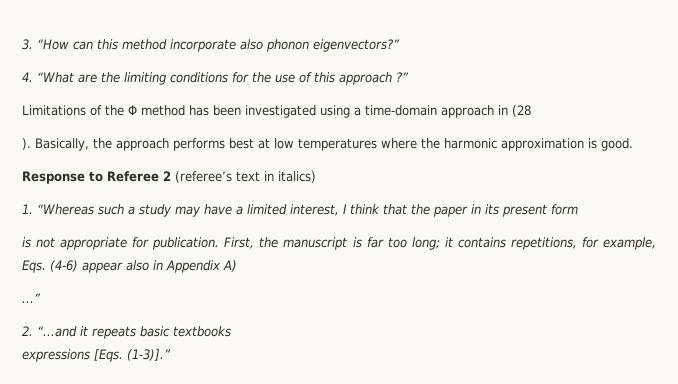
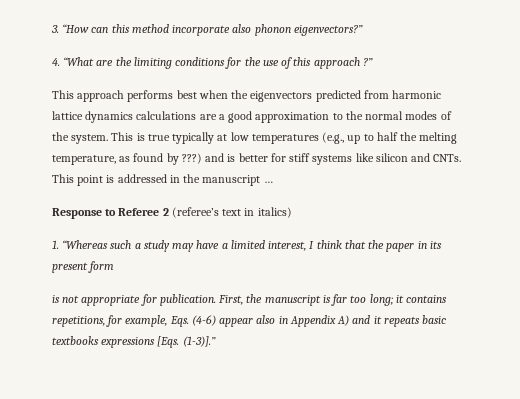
[22,105,531,118] [22,138,633,151] Limitations of the Φ method has been investigated using a time-domain approach in (28 // ). Basically, the approach performs best at low temperatures where the harmonic approximation is good. -> [52,90,442,102] [52,111,452,123] [52,132,458,144] [52,153,462,165] [52,174,273,186] This approach performs best when the eigenvectors predicted from harmonic lattice dynamics calculations are a good approximation to the normal modes of the system. This is true typically at low temperatures (e.g., up to half the melting temperature, as found by ???) and is better for stiff systems like silicon and CNTs. This point is addressed in the manuscript …
[22,293,41,303] [22,326,77,337] // ...” // 2. “...and -> [352,315,371,324] and
(231, 331) // -> (99, 340) none

